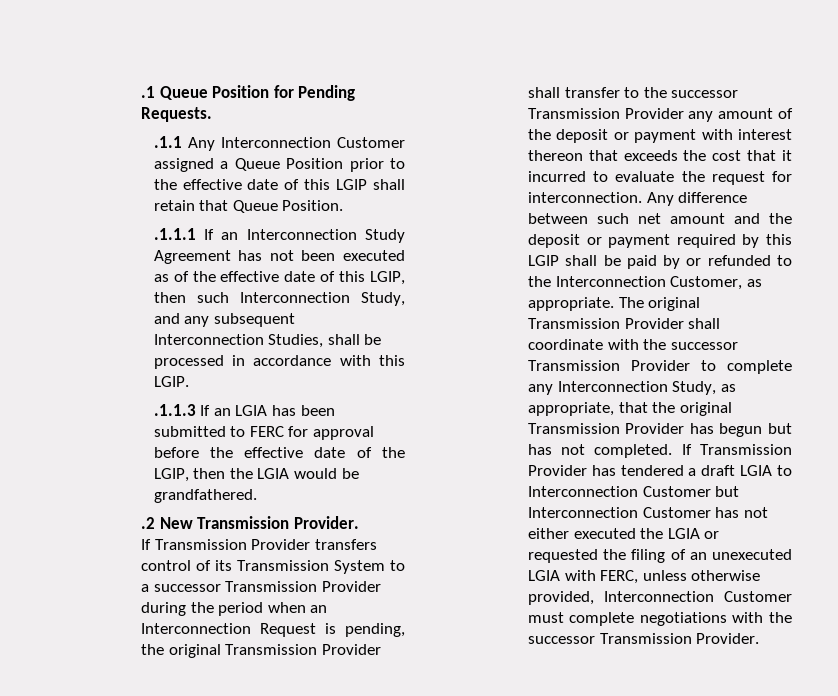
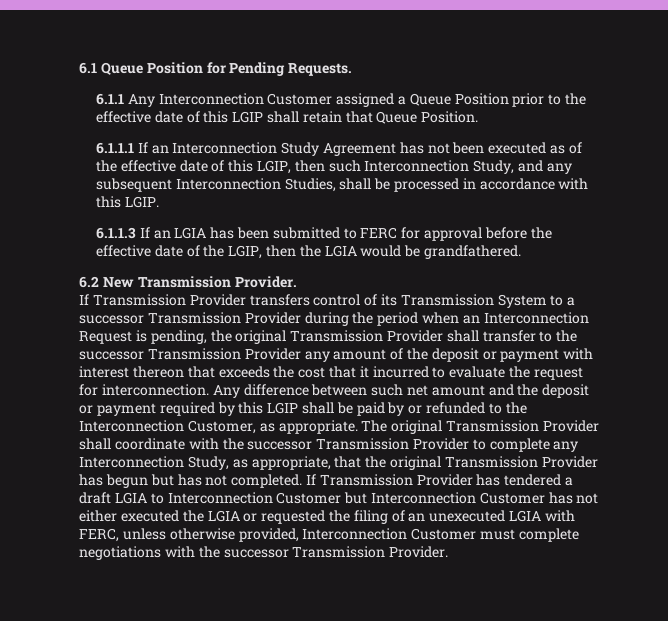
[140,86,155,98] .1 -> [79,62,98,74] 6.1
[153,136,182,148] .1.1 -> [96,93,125,105] 6.1.1
[153,228,196,240] .1.1.1 -> [96,142,135,154] 6.1.1.1
[153,404,196,416] .1.1.3 -> [96,227,137,239] 6.1.1.3
[140,517,155,529] .2 -> [79,276,100,288] 6.2

